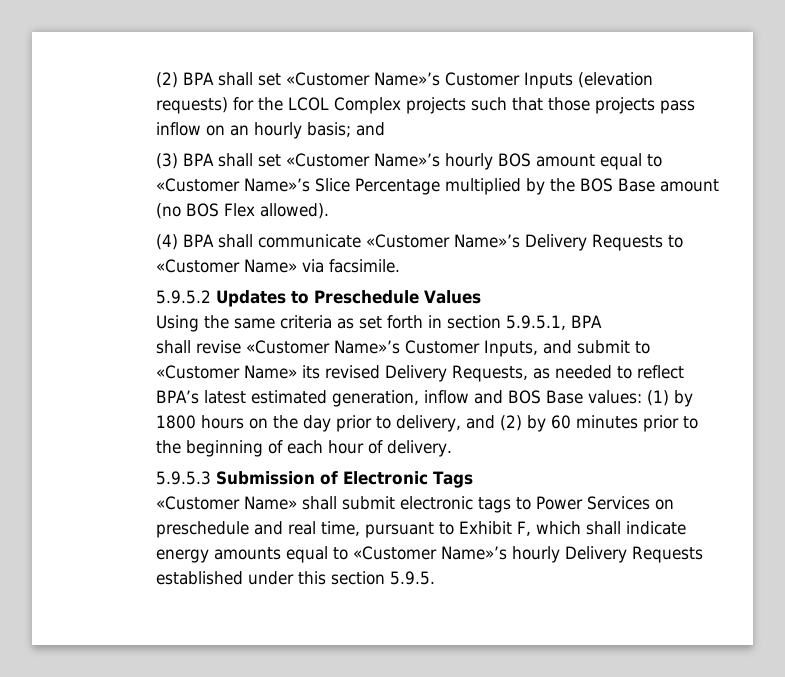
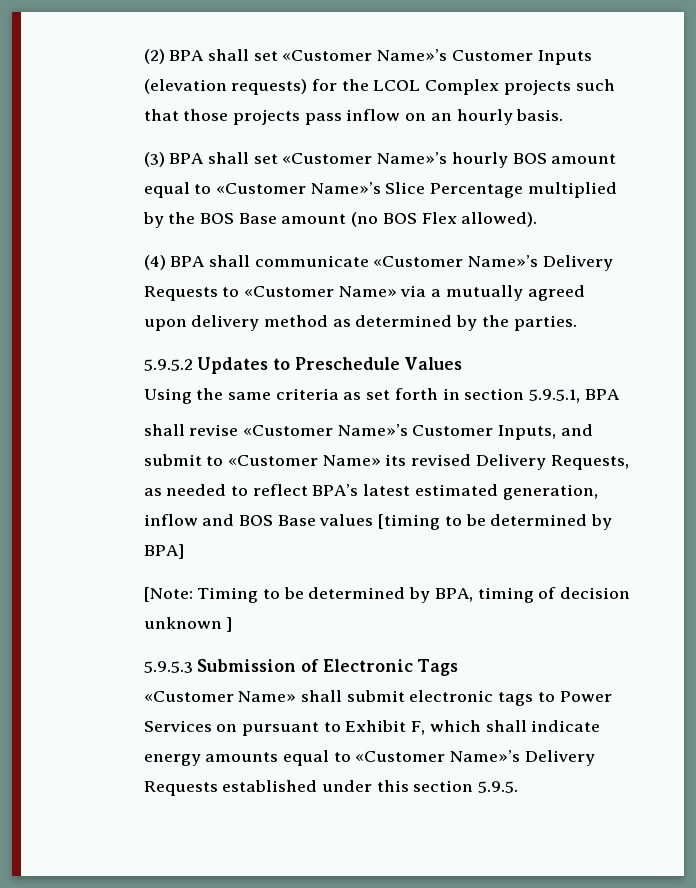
[306,122,385,137] basis; and -> [516,109,564,121] basis.
[328,259,400,273] facsimile. -> [431,285,585,301] [143,315,577,331] a mutually agreed upon delivery method as determined by the parties.
[587,390,693,407] [155,415,698,432] [155,440,452,457] values: (1) by 1800 hours on the day prior to delivery, and (2) by 60 minutes prior to the beginning of each hour of delivery. -> [319,514,613,530] [143,544,184,559] [143,587,631,603] [143,617,233,632] values [timing to be determined by BPA] // [Note: Timing to be determined by BPA, timing of decision unknown ]
[155,521,360,538] preschedule and real time, -> (238, 728) none
[511,546,560,563] hourly -> (521, 756) none

